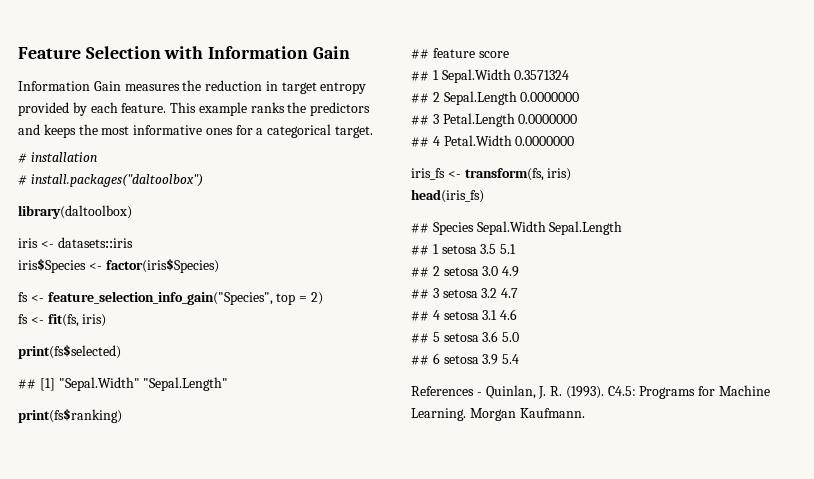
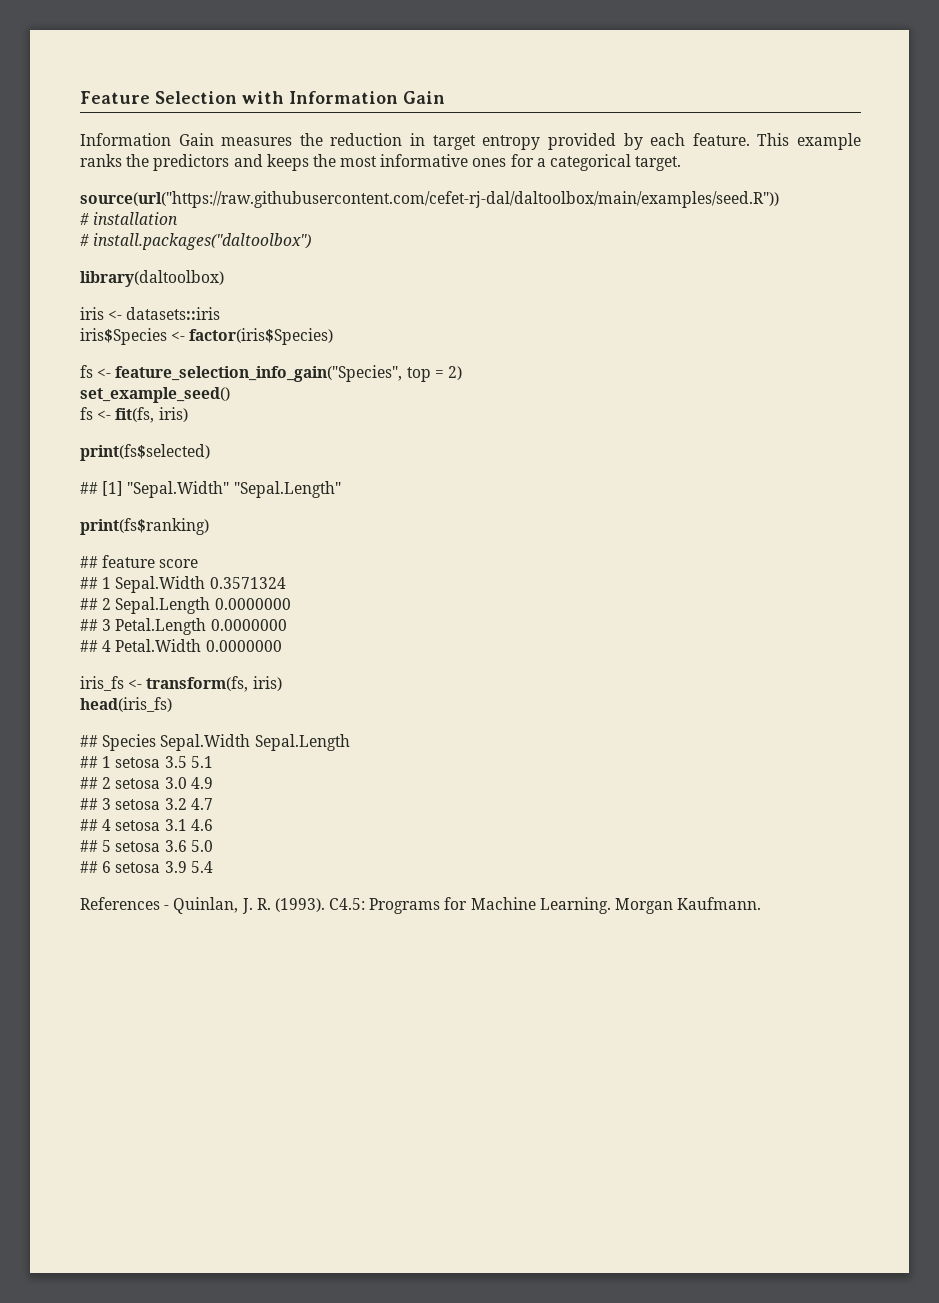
(374, 132) none -> [80,191,779,208] // source(url("https://raw.githubusercontent.com/cefet-rj-dal/daltoolbox/main/examples/seed.R"))
(323, 298) none -> [80,387,230,403] // set_example_seed()

